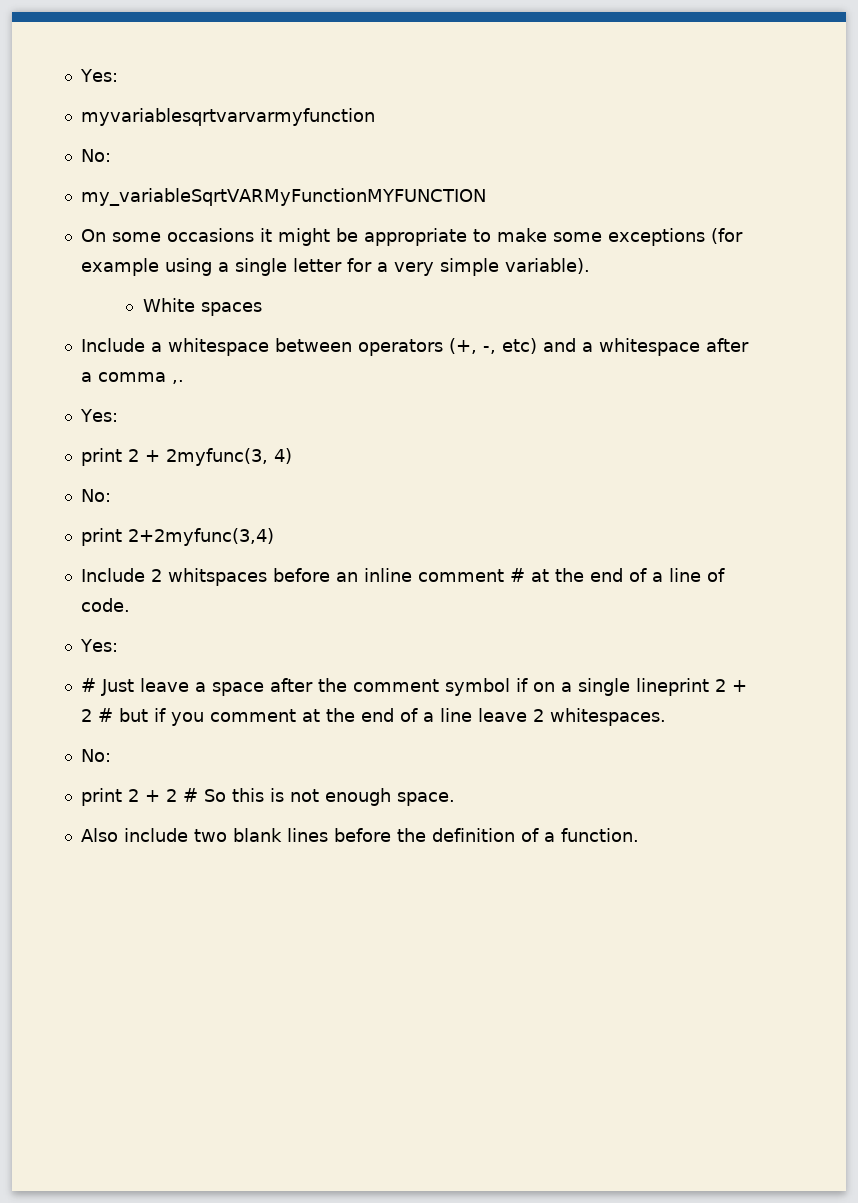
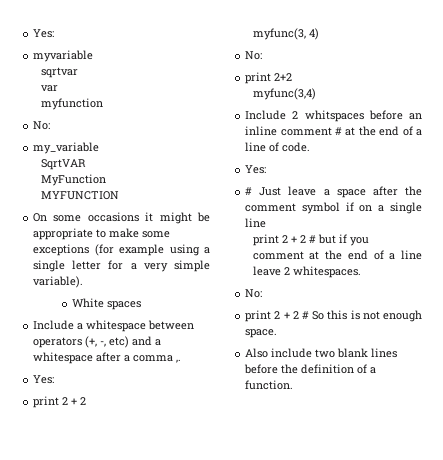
[79,69,118,82] [80,108,375,126] [80,149,111,162] [80,188,486,206] Yes: // myvariablesqrtvarvarmyfunction // No: // my_variableSqrtVARMyFunctionMYFUNCTION -> [33,29,55,38] [33,50,94,62] [40,67,78,78] [40,85,58,92] [40,98,103,110] [33,121,51,130] [33,142,100,154] [40,159,86,170] [40,174,106,186] [40,191,119,200] Yes: // myvariable // sqrtvar // var // myfunction // No: // my_variable // SqrtVAR // MyFunction // MYFUNCTION
[165,448,268,466] 2myfunc(3, -> [80,397,87,405] [252,28,306,40] 2 // myfunc(3,
[127,528,274,546] 2+2myfunc(3,4) -> [274,73,293,81] [252,88,316,100] 2+2 // myfunc(3,4)
[635,678,709,696] lineprint -> [245,218,267,228] [252,234,279,246] line // print

